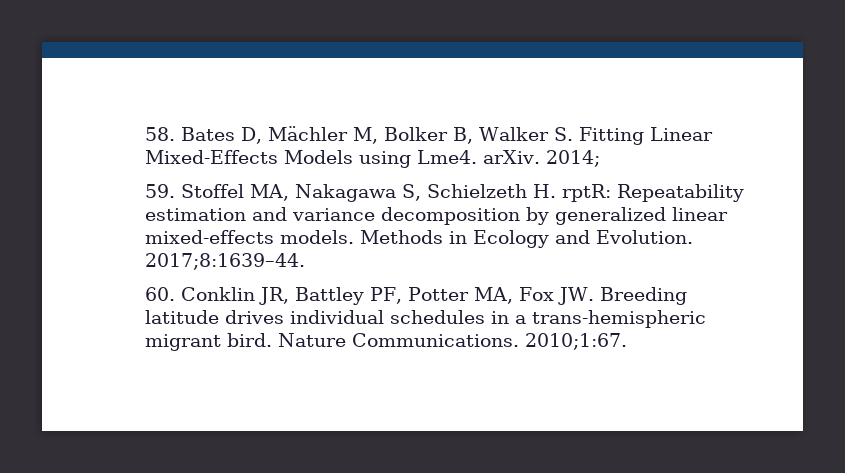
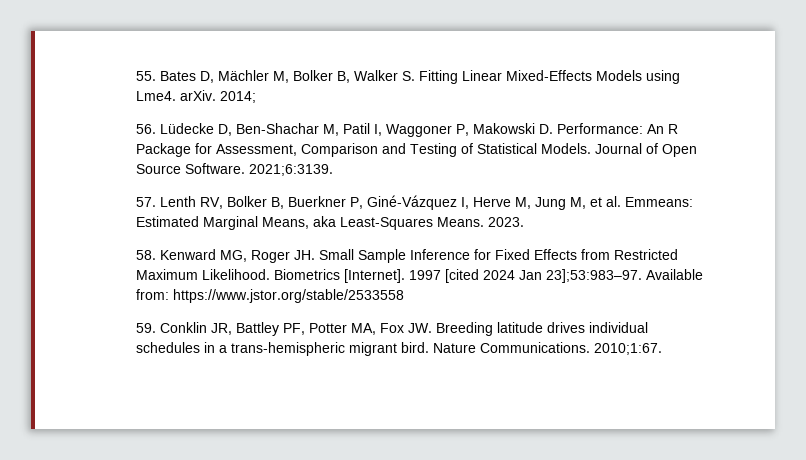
[144,127,175,141] 58. -> [135,71,156,81] 55.
[144,184,744,202] [144,207,728,225] [144,230,693,248] [144,253,305,270] [144,287,175,301] 59. Stoffel MA, Nakagawa S, Schielzeth H. rptR: Repeatability estimation and variance decomposition by generalized linear mixed-effects models. Methods in Ecology and Evolution. 2017;8:1639–44. // 60. -> [135,123,678,137] [135,143,697,157] [135,163,333,176] [135,195,693,210] [135,216,524,230] [135,249,678,263] [135,269,703,283] [135,289,404,303] [135,323,156,333] 56. Lüdecke D, Ben-Shachar M, Patil I, Waggoner P, Makowski D. Performance: An R Package for Assessment, Comparison and Testing of Statistical Models. Journal of Open Source Software. 2021;6:3139. // 57. Lenth RV, Bolker B, Buerkner P, Giné-Vázquez I, Herve M, Jung M, et al. Emmeans: Estimated Marginal Means, aka Least-Squares Means. 2023. // 58. Kenward MG, Roger JH. Small Sample Inference for Fixed Effects from Restricted Maximum Likelihood. Biometrics [Internet]. 1997 [cited 2024 Jan 23];53:983–97. Available from: https://www.jstor.org/stable/2533558 // 59.

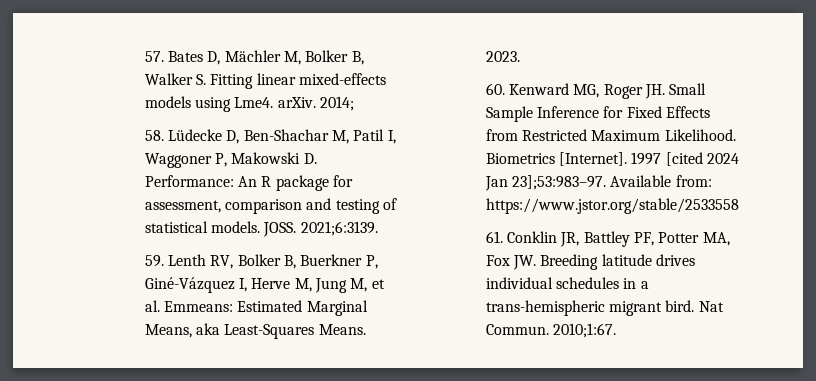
[135,71,156,81] 55. -> [144,51,164,62] 57.
[461,70,642,81] Linear Mixed-Effects Models -> [256,73,386,85] [144,96,191,108] linear mixed-effects models
[135,124,156,134] 56. -> [144,130,164,141] 58.
[135,143,697,157] [135,163,245,174] Package for Assessment, Comparison and Testing of Statistical Models. Journal of Open Source Software. -> [275,175,353,191] [144,198,397,214] [144,221,297,237] package for assessment, comparison and testing of statistical models. JOSS.
[135,197,156,207] 57. -> [144,255,164,267] 59.
[135,250,156,260] 58. -> [485,83,505,95] 60.
[135,323,156,333] 59. -> [485,231,503,243] 61.
[432,342,590,353] Nature Communications. -> [698,301,724,312] [485,324,549,335] Nat Commun.

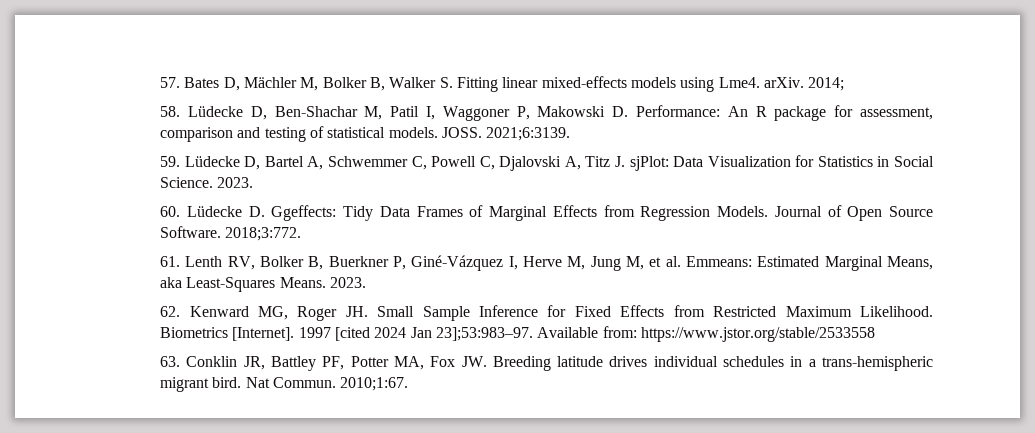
(164, 261) none -> [184,155,935,171] [160,177,254,188] [160,205,934,221] [160,226,302,241] [160,256,181,267] Lüdecke D, Bartel A, Schwemmer C, Powell C, Djalovski A, Titz J. sjPlot: Data Visualization for Statistics in Social Science. 2023. // 60. Lüdecke D. Ggeffects: Tidy Data Frames of Marginal Effects from Regression Models. Journal of Open Source Software. 2018;3:772. // 61.
[485,83,505,95] 60. -> [160,306,181,317] 62.
[485,231,503,243] 61. -> [160,356,181,367] 63.

